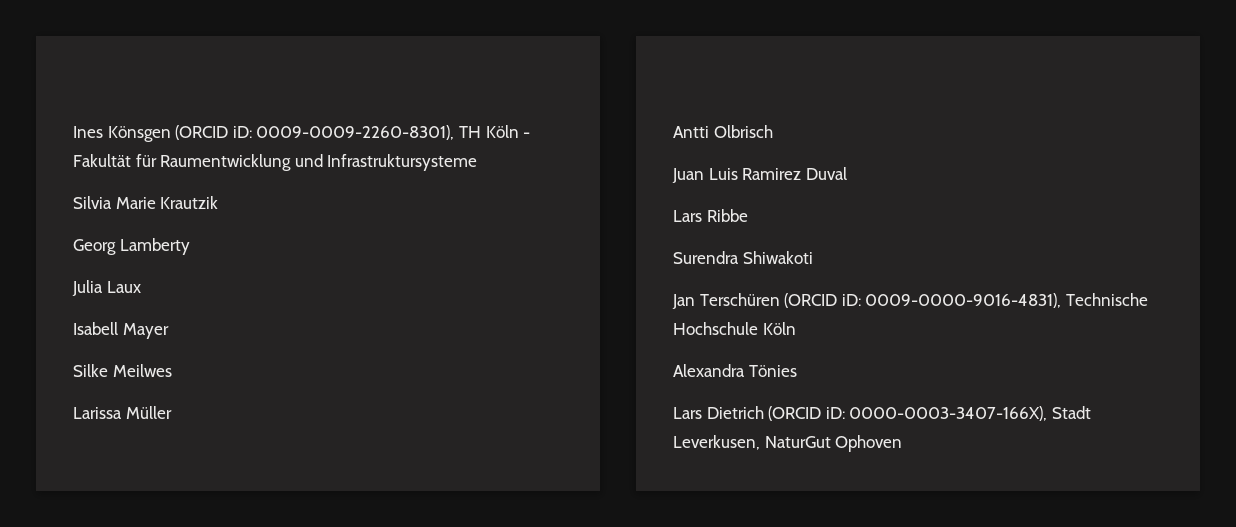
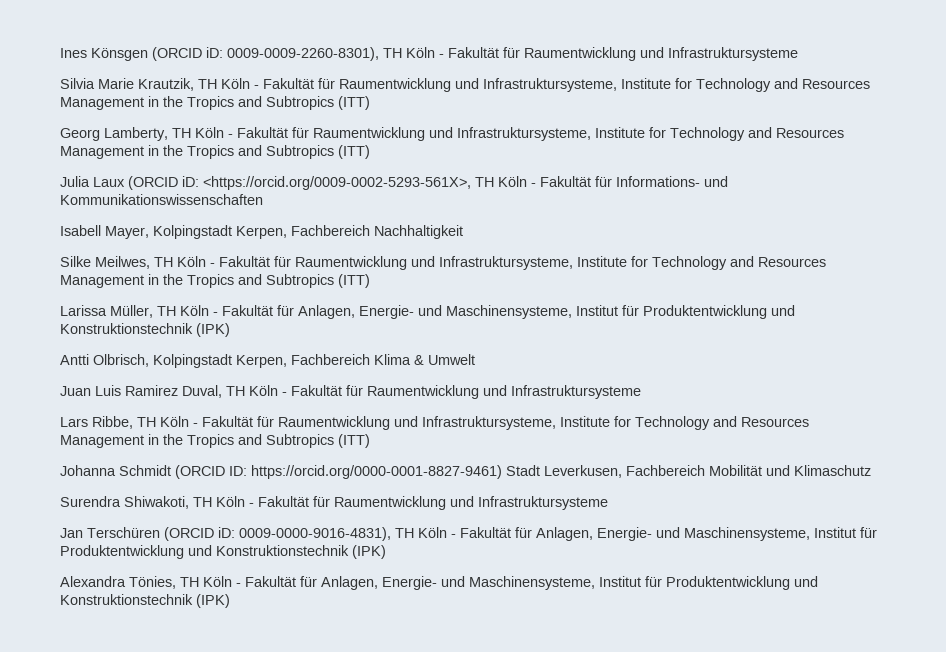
[160,196,219,209] [73,238,190,255] [72,280,141,296] [73,322,169,339] [73,364,172,377] [73,406,172,419] [673,125,773,138] [672,167,847,183] [673,209,748,222] [673,251,813,264] Krautzik // Georg Lamberty // Julia Laux // Isabell Mayer // Silke Meilwes // Larissa Müller // Antti Olbrisch // Juan Luis Ramirez Duval // Lars Ribbe // Surendra Shiwakoti -> [138,78,870,92] [60,96,370,110] [60,127,844,141] [60,145,370,159] [60,176,728,190] [60,194,263,205] [60,225,463,239] [60,256,826,270] [60,274,370,288] [60,305,795,319] [60,323,230,337] [60,354,475,368] [60,385,641,399] [60,416,809,430] [60,434,370,448] [60,465,871,479] [60,496,608,510] Krautzik, TH Köln - Fakultät für Raumentwicklung und Infrastruktursysteme, Institute for Technology and Resources Management in the Tropics and Subtropics (ITT) // Georg Lamberty, TH Köln - Fakultät für Raumentwicklung und Infrastruktursysteme, Institute for Technology and Resources Management in the Tropics and Subtropics (ITT) // Julia Laux (ORCID iD: <https://orcid.org/0009-0002-5293-561X>, TH Köln - Fakultät für Informations- und Kommunikationswissenschaften // Isabell Mayer, Kolpingstadt Kerpen, Fachbereich Nachhaltigkeit // Silke Meilwes, TH Köln - Fakultät für Raumentwicklung und Infrastruktursysteme, Institute for Technology and Resources Management in the Tropics and Subtropics (ITT) // Larissa Müller, TH Köln - Fakultät für Anlagen, Energie- und Maschinensysteme, Institut für Produktentwicklung und Konstruktionstechnik (IPK) // Antti Olbrisch, Kolpingstadt Kerpen, Fachbereich Klima & Umwelt // Juan Luis Ramirez Duval, TH Köln - Fakultät für Raumentwicklung und Infrastruktursysteme // Lars Ribbe, TH Köln - Fakultät für Raumentwicklung und Infrastruktursysteme, Institute for Technology and Resources Management in the Tropics and Subtropics (ITT) // Johanna Schmidt (ORCID ID: https://orcid.org/0000-0001-8827-9461) Stadt Leverkusen, Fachbereich Mobilität und Klimaschutz // Surendra Shiwakoti, TH Köln - Fakultät für Raumentwicklung und Infrastruktursysteme
[1065,293,1148,306] [673,322,796,335] [673,364,797,377] [673,406,1091,421] [673,435,903,452] Technische Hochschule Köln // Alexandra Tönies // Lars Dietrich (ORCID iD: 0000-0003-3407-166X), Stadt Leverkusen, NaturGut Ophoven -> [395,527,877,541] [60,545,386,559] [60,576,818,590] [60,594,230,608] TH Köln - Fakultät für Anlagen, Energie- und Maschinensysteme, Institut für Produktentwicklung und Konstruktionstechnik (IPK) // Alexandra Tönies, TH Köln - Fakultät für Anlagen, Energie- und Maschinensysteme, Institut für Produktentwicklung und Konstruktionstechnik (IPK)

